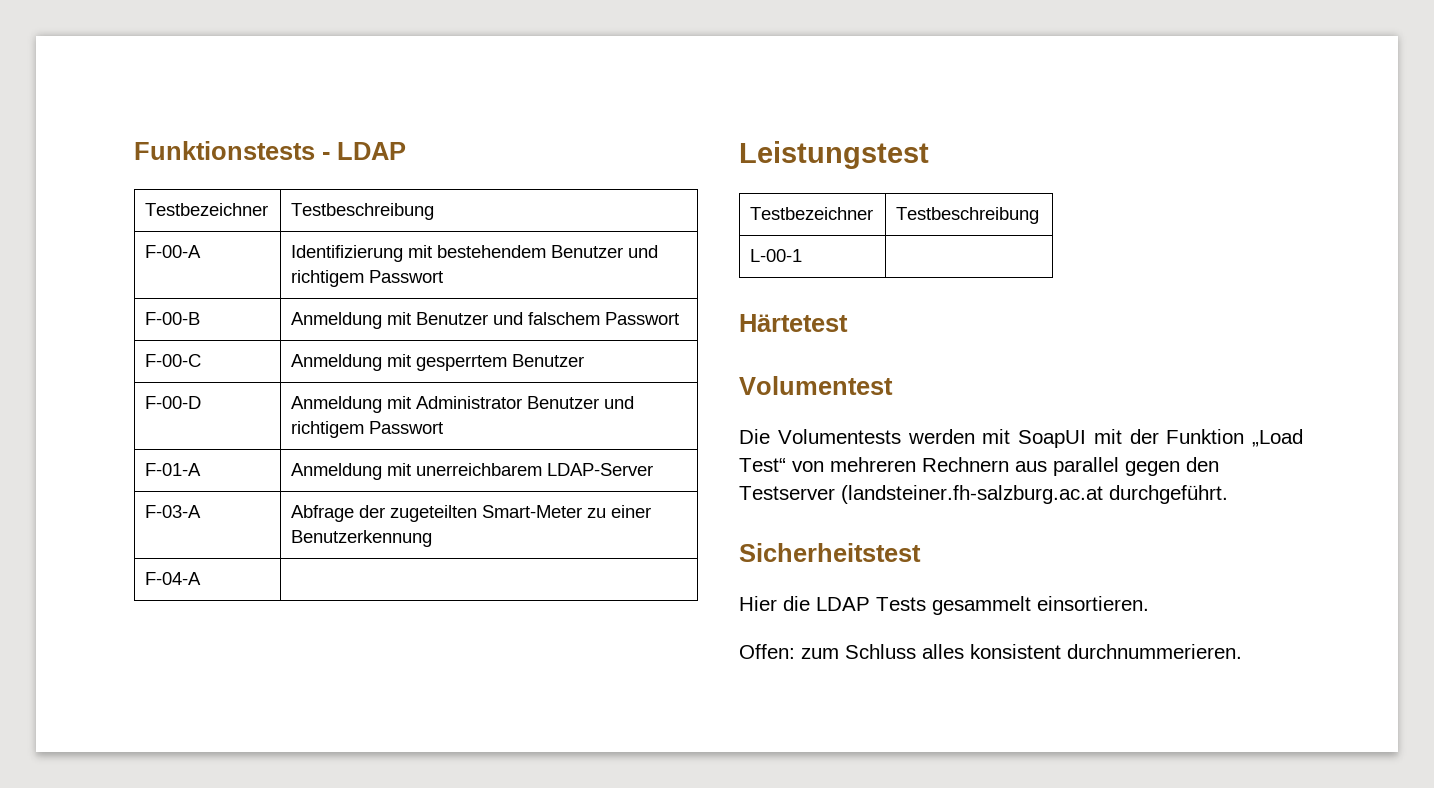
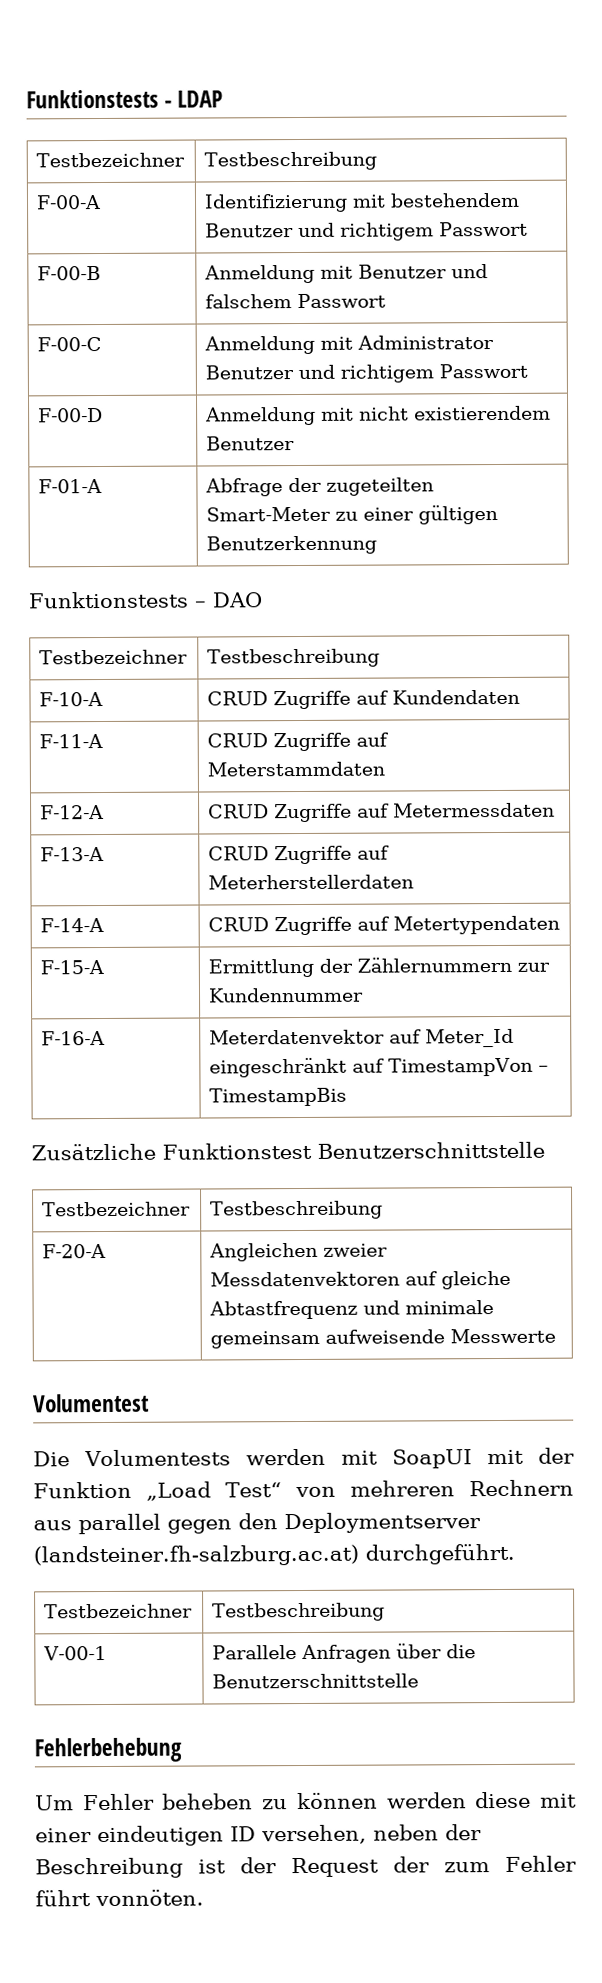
[291,354,585,371] [145,396,202,409] | Anmeldung mit gesperrtem Benutzer // F-00-D -> (103, 344) none
[145,463,202,476] [291,463,654,480] [145,505,202,518] F-01-A | Anmeldung mit unerreichbarem LDAP-Server // F-03-A -> [38,407,104,423] [205,405,552,426] [206,436,296,451] [38,478,103,494] F-00-D | Anmeldung mit nicht existierendem Benutzer // F-01-A
(652, 511) none -> [418,504,499,525] gültigen
[145,572,202,585] [739,141,929,169] [750,207,874,220] [896,207,1040,224] [750,249,803,262] [739,314,848,332] // F-04-A | // Leistungstest // Testbezeichner | Testbeschreibung // L-00-1 | // Härtetest -> [28,591,263,609] [39,649,189,665] [207,648,381,668] [39,691,104,707] [207,689,521,710] [39,733,104,749] [207,732,390,752] [207,761,386,777] [40,804,105,820] [208,802,556,823] [40,846,105,862] [208,845,391,865] [208,874,415,890] [40,917,105,933] [208,915,561,936] [40,959,105,975] [208,956,551,978] [208,987,365,1003] [41,1030,106,1046] [209,1028,515,1048] [209,1057,550,1078] [209,1087,348,1107] [31,1141,545,1161] [42,1201,192,1217] [210,1200,384,1220] [42,1243,107,1259] [209,1242,389,1262] [210,1270,512,1290] [209,1300,495,1320] [210,1328,557,1349] // Funktionstests – DAO // Testbezeichner | Testbeschreibung // F-10-A | CRUD Zugriffe auf Kundendaten // F-11-A | CRUD Zugriffe auf Meterstammdaten // F-12-A | CRUD Zugriffe auf Metermessdaten // F-13-A | CRUD Zugriffe auf Meterherstellerdaten // F-14-A | CRUD Zugriffe auf Metertypendaten // F-15-A | Ermittlung der Zählernummern zur Kundennummer // F-16-A | Meterdatenvektor auf Meter_Id eingeschränkt auf TimestampVon – TimestampBis // Zusätzliche Funktionstest Benutzerschnittstelle // Testbezeichner | Testbeschreibung // F-20-A | Angleichen zweier Messdatenvektoren auf gleiche Abtastfrequenz und minimale gemeinsam aufweisende Messwerte
[739,485,1103,504] Testserver (landsteiner.fh-salzburg.ac.at -> [284,1512,481,1534] [33,1544,359,1567] Deploymentserver (landsteiner.fh-salzburg.ac.at)
[739,543,921,562] [739,596,1149,615] [739,644,1242,659] // Sicherheitstest // Hier die LDAP Tests gesammelt einsortieren. // Offen: zum Schluss alles konsistent durchnummerieren. -> [44,1603,194,1619] [212,1602,386,1622] [43,1645,108,1661] [212,1643,477,1664] [212,1673,420,1689] [34,1737,182,1763] [35,1791,577,1811] [35,1824,482,1847] [35,1855,578,1879] [35,1889,204,1907] // Testbezeichner | Testbeschreibung // V-00-1 | Parallele Anfragen über die Benutzerschnittstelle // Fehlerbehebung // Um Fehler beheben zu können werden diese mit einer eindeutigen ID versehen, neben der Beschreibung ist der Request der zum Fehler führt vonnöten.

